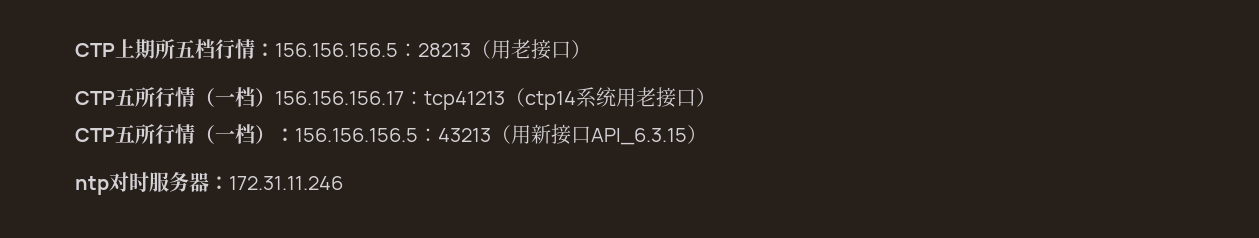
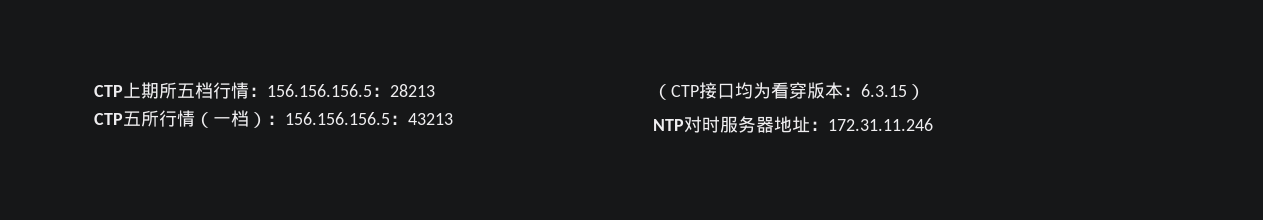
[471,39,591,60] [75,87,716,110] （用老接口） // CTP五所行情（一档）156.156.156.17：tcp41213（ctp14系统用老接口） -> (435, 90) none
[491,124,707,145] [75,176,109,195] （用新接口API_6.3.15） // ntp -> [653,82,925,100] [653,119,684,131] // （CTP接口均为看穿版本：6.3.15） // NTP
(209, 182) none -> [774,116,810,133] 地址

